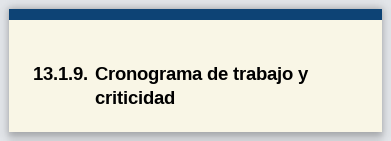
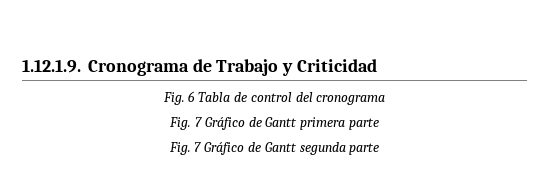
[33,67,88,80] 13.1.9. -> [22,59,81,73] 1.12.1.9.
[233,67,310,84] [95,91,176,104] trabajo y criticidad -> [216,59,377,76] [162,91,386,105] [169,117,379,130] [168,142,380,155] Trabajo y Criticidad // Fig. 6 Tabla de control del cronograma // Fig. 7 Gráfico de Gantt primera parte // Fig. 7 Gráfico de Gantt segunda parte

